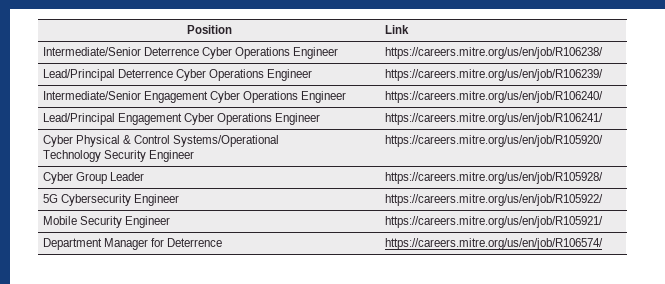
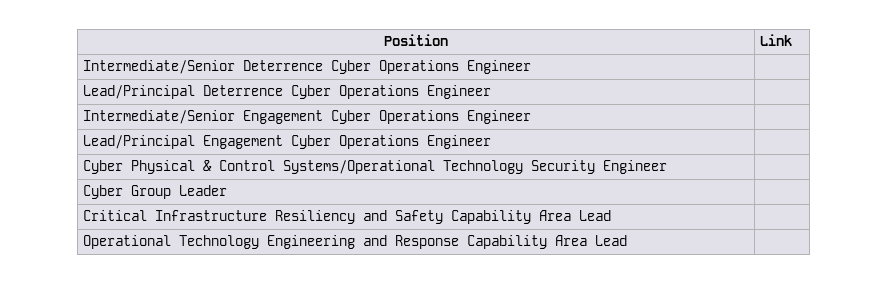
[384,47,603,59] https://careers.mitre.org/us/en/job/R106238/ -> (532, 67) none
[384,69,603,81] https://careers.mitre.org/us/en/job/R106239/ -> (492, 92) none
[384,91,603,103] https://careers.mitre.org/us/en/job/R106240/ -> (532, 117) none
[384,113,603,125] https://careers.mitre.org/us/en/job/R106241/ -> (492, 142) none
(280, 141) // -> (436, 167) none
[384,135,603,147] https://careers.mitre.org/us/en/job/R105920/ -> (668, 167) none
[384,172,603,184] [42,194,179,206] [384,194,603,206] [42,216,170,228] [384,216,603,228] [42,238,223,250] [384,238,603,250] https://careers.mitre.org/us/en/job/R105928/ // 5G Cybersecurity Engineer | https://careers.mitre.org/us/en/job/R105922/ // Mobile Security Engineer | https://careers.mitre.org/us/en/job/R105921/ // Department Manager for Deterrence | https://careers.mitre.org/us/en/job/R106574/ -> [83,210,612,224] [83,235,628,249] // Critical Infrastructure Resiliency and Safety Capability Area Lead | // Operational Technology Engineering and Response Capability Area Lead |

